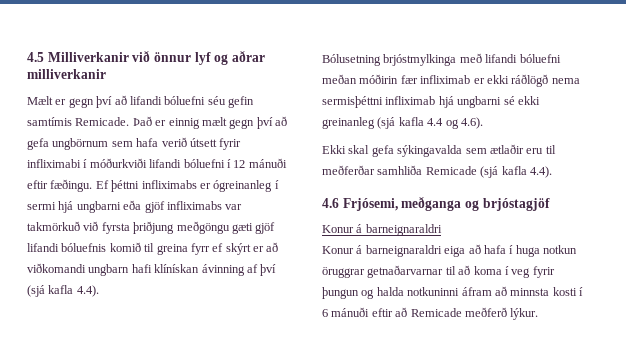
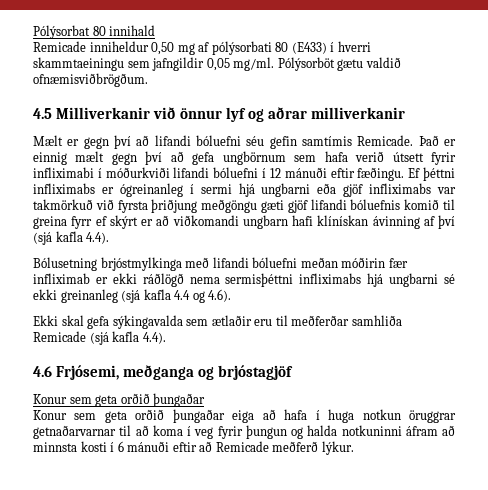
(27, 57) none -> [33,25,156,39] [33,41,371,55] [33,57,401,71] [33,73,148,87] Pólýsorbat 80 innihald // Remicade inniheldur 0,50 mg af pólýsorbati 80 (E433) í hverri skammtaeiningu sem jafngildir 0,05 mg/ml. Pólýsorböt gætu valdið ofnæmisviðbrögðum. //
[385,96,436,105] infliximab -> [299,273,362,284] infliximabs
[356,224,442,236] [322,245,442,257] á barneignaraldri // Konur á barneignaraldri -> [69,393,206,407] [33,409,225,423] sem geta orðið þungaðar // Konur sem geta orðið þungaðar

